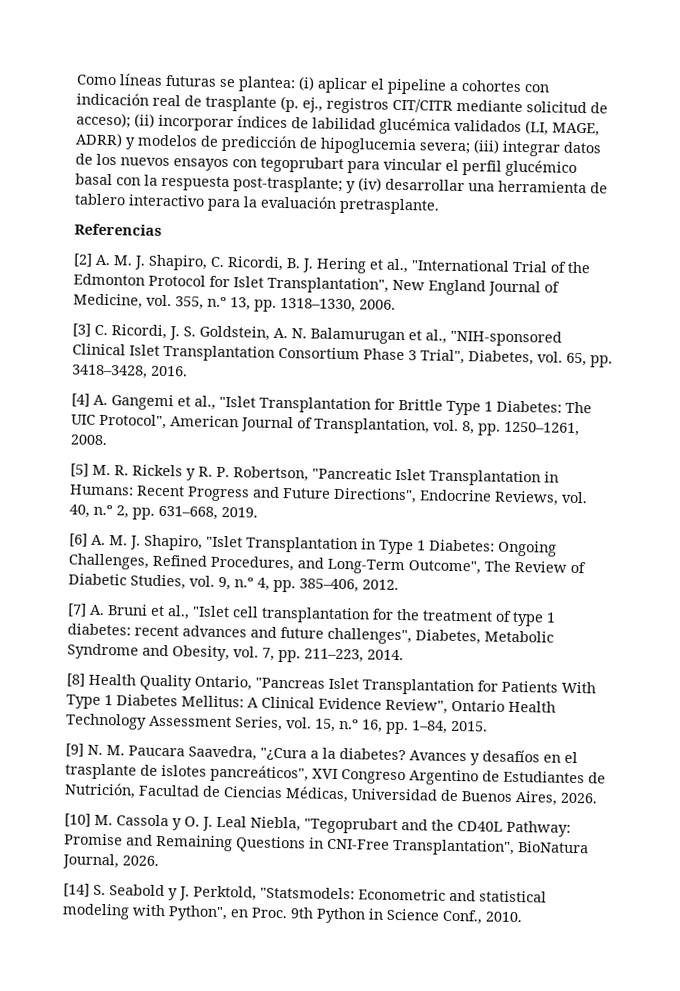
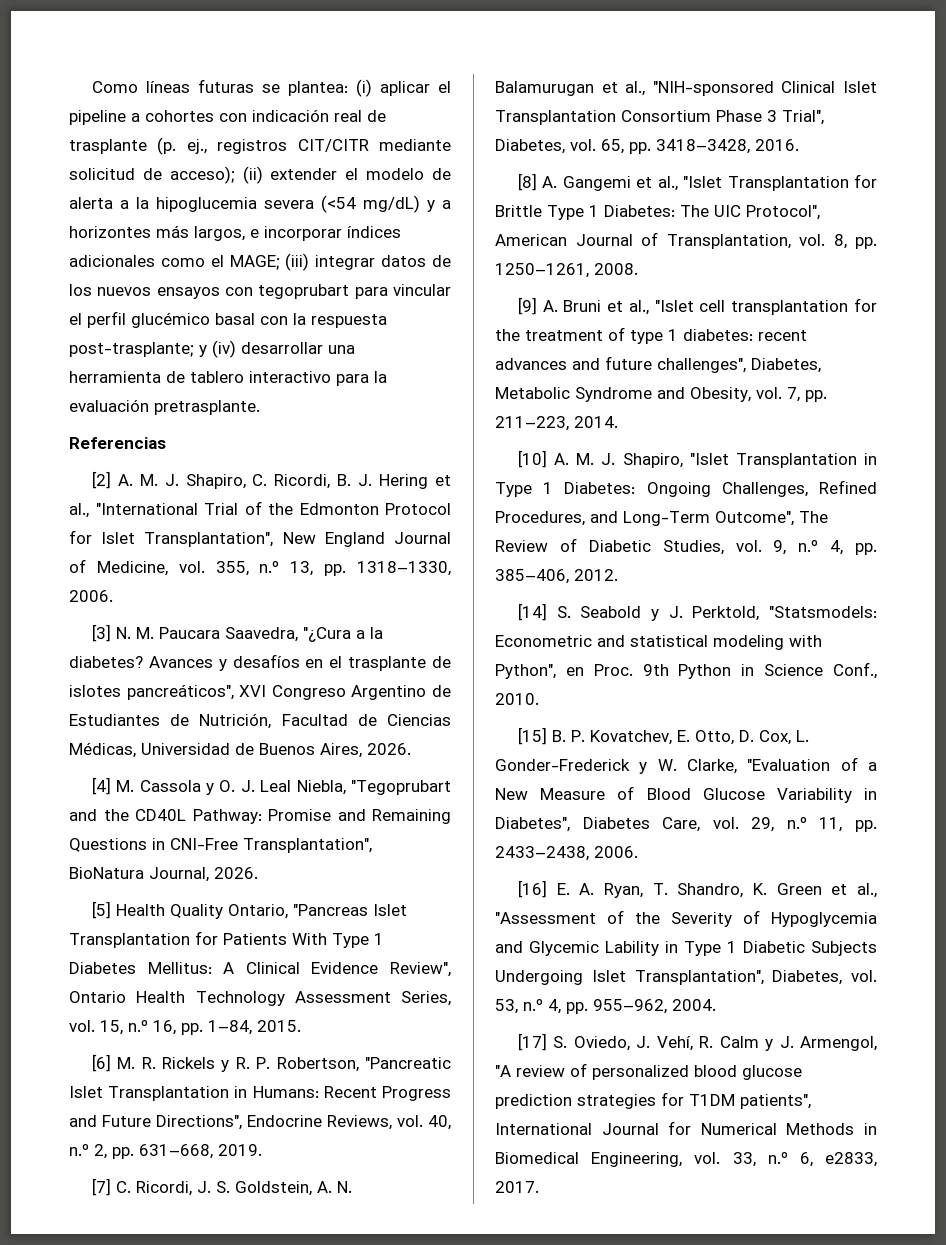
[158,114,600,137] [75,132,470,155] incorporar índices de labilidad glucémica validados (LI, MAGE, ADRR) y modelos de predicción de hipoglucemia severa; -> [270,168,451,180] [69,195,451,213] [69,225,401,241] [69,255,280,270] extender el modelo de alerta a la hipoglucemia severa (<54 mg/dL) y a horizontes más largos, e incorporar índices adicionales como el MAGE;
[94,324,562,347] [72,343,613,368] [71,364,188,379] [71,393,592,416] [71,413,580,437] [70,434,107,446] [70,463,559,487] [69,484,588,506] [69,504,258,520] [69,533,557,557] [68,553,586,575] [68,573,399,593] [67,603,556,627] [67,623,554,645] [67,643,404,663] [66,673,596,696] [66,694,556,714] [66,713,488,735] [65,743,84,757] C. Ricordi, J. S. Goldstein, A. N. Balamurugan et al., "NIH-sponsored Clinical Islet Transplantation Consortium Phase 3 Trial", Diabetes, vol. 65, pp. 3418–3428, 2016. // [4] A. Gangemi et al., "Islet Transplantation for Brittle Type 1 Diabetes: The UIC Protocol", American Journal of Transplantation, vol. 8, pp. 1250–1261, 2008. // [5] M. R. Rickels y R. P. Robertson, "Pancreatic Islet Transplantation in Humans: Recent Progress and Future Directions", Endocrine Reviews, vol. 40, n.º 2, pp. 631–668, 2019. // [6] A. M. J. Shapiro, "Islet Transplantation in Type 1 Diabetes: Ongoing Challenges, Refined Procedures, and Long-Term Outcome", The Review of Diabetic Studies, vol. 9, n.º 4, pp. 385–406, 2012. // [7] A. Bruni et al., "Islet cell transplantation for the treatment of type 1 diabetes: recent advances and future challenges", Diabetes, Metabolic Syndrome and Obesity, vol. 7, pp. 211–223, 2014. // [8] Health Quality Ontario, "Pancreas Islet Transplantation for Patients With Type 1 Diabetes Mellitus: A Clinical Evidence Review", Ontario Health Technology Assessment Series, vol. 15, n.º 16, pp. 1–84, 2015. // [9] -> (111, 633) none
[64,813,91,827] [10] -> [91,777,111,795] [4]
(159, 860) none -> [91,901,407,919] [69,931,384,948] [69,962,451,977] [69,991,451,1006] [69,1020,301,1035] [91,1054,451,1072] [69,1086,451,1101] [69,1115,451,1130] [69,1144,262,1159] [91,1178,352,1196] [495,81,877,96] [495,110,824,125] [495,139,799,154] [517,173,877,191] [495,205,820,220] [495,232,877,249] [495,263,638,278] [517,297,877,315] [495,327,807,344] [495,356,821,373] [495,387,827,402] [495,416,618,431] [517,450,877,468] [495,480,877,497] [495,511,828,526] [495,538,877,555] [495,569,618,584] // [5] Health Quality Ontario, "Pancreas Islet Transplantation for Patients With Type 1 Diabetes Mellitus: A Clinical Evidence Review", Ontario Health Technology Assessment Series, vol. 15, n.º 16, pp. 1–84, 2015. // [6] M. R. Rickels y R. P. Robertson, "Pancreatic Islet Transplantation in Humans: Recent Progress and Future Directions", Endocrine Reviews, vol. 40, n.º 2, pp. 631–668, 2019. // [7] C. Ricordi, J. S. Goldstein, A. N. Balamurugan et al., "NIH-sponsored Clinical Islet Transplantation Consortium Phase 3 Trial", Diabetes, vol. 65, pp. 3418–3428, 2016. // [8] A. Gangemi et al., "Islet Transplantation for Brittle Type 1 Diabetes: The UIC Protocol", American Journal of Transplantation, vol. 8, pp. 1250–1261, 2008. // [9] A. Bruni et al., "Islet cell transplantation for the treatment of type 1 diabetes: recent advances and future challenges", Diabetes, Metabolic Syndrome and Obesity, vol. 7, pp. 211–223, 2014. // [10] A. M. J. Shapiro, "Islet Transplantation in Type 1 Diabetes: Ongoing Challenges, Refined Procedures, and Long-Term Outcome", The Review of Diabetic Studies, vol. 9, n.º 4, pp. 385–406, 2012.
(522, 917) none -> [517,727,809,745] [495,757,877,774] [495,786,877,803] [495,817,877,832] [495,846,638,861] [517,880,877,898] [495,910,877,927] [495,941,877,956] [495,970,877,985] [495,999,716,1014] [517,1033,877,1051] [495,1063,802,1080] [495,1092,811,1109] [495,1121,877,1135] [495,1152,877,1167] [495,1181,539,1193] // [15] B. P. Kovatchev, E. Otto, D. Cox, L. Gonder-Frederick y W. Clarke, "Evaluation of a New Measure of Blood Glucose Variability in Diabetes", Diabetes Care, vol. 29, n.º 11, pp. 2433–2438, 2006. // [16] E. A. Ryan, T. Shandro, K. Green et al., "Assessment of the Severity of Hypoglycemia and Glycemic Lability in Type 1 Diabetic Subjects Undergoing Islet Transplantation", Diabetes, vol. 53, n.º 4, pp. 955–962, 2004. // [17] S. Oviedo, J. Vehí, R. Calm y J. Armengol, "A review of personalized blood glucose prediction strategies for T1DM patients", International Journal for Numerical Methods in Biomedical Engineering, vol. 33, n.º 6, e2833, 2017.

